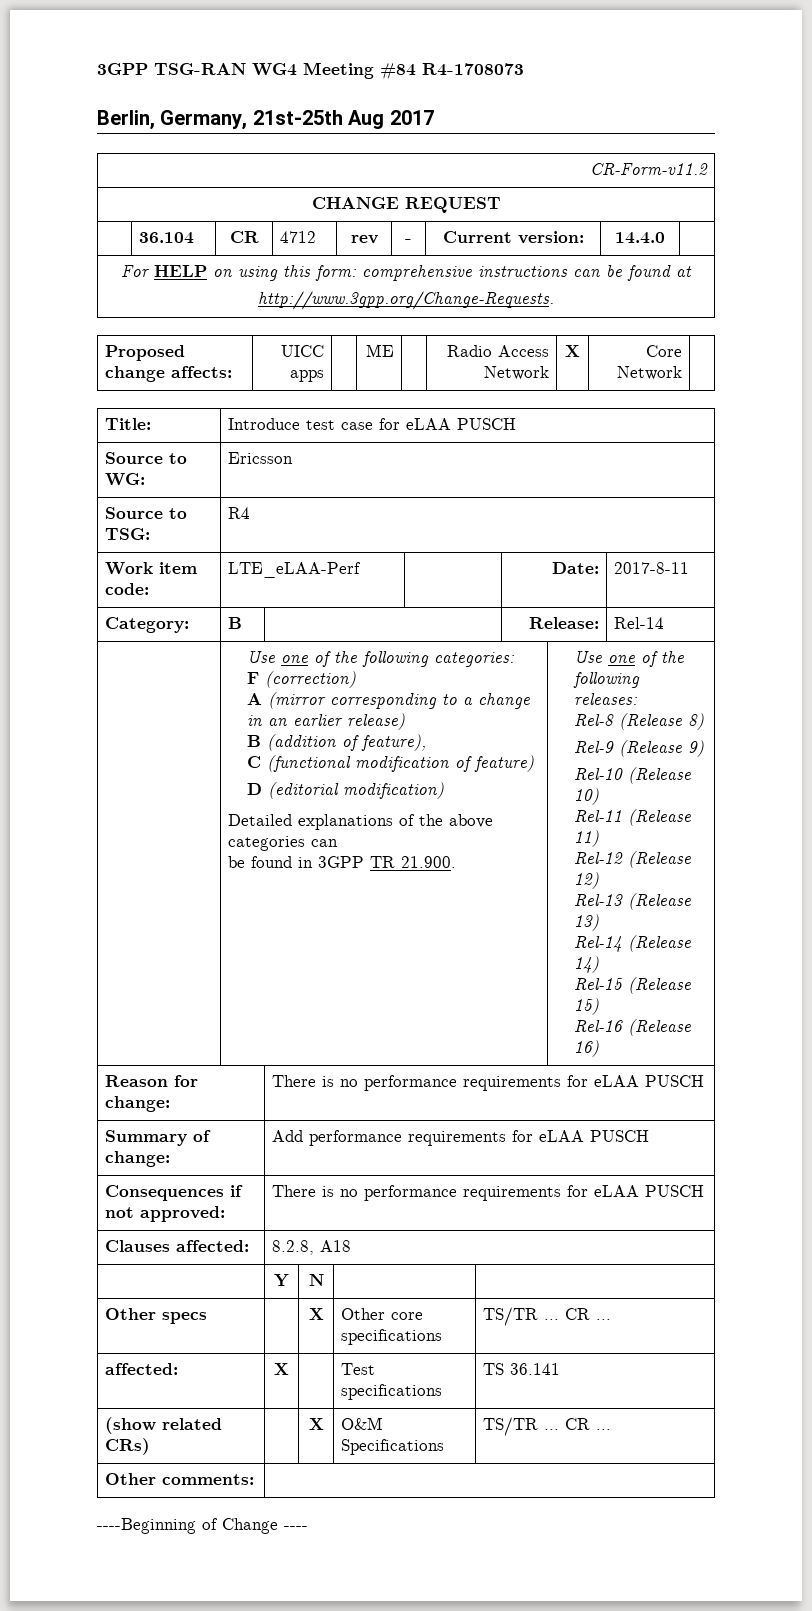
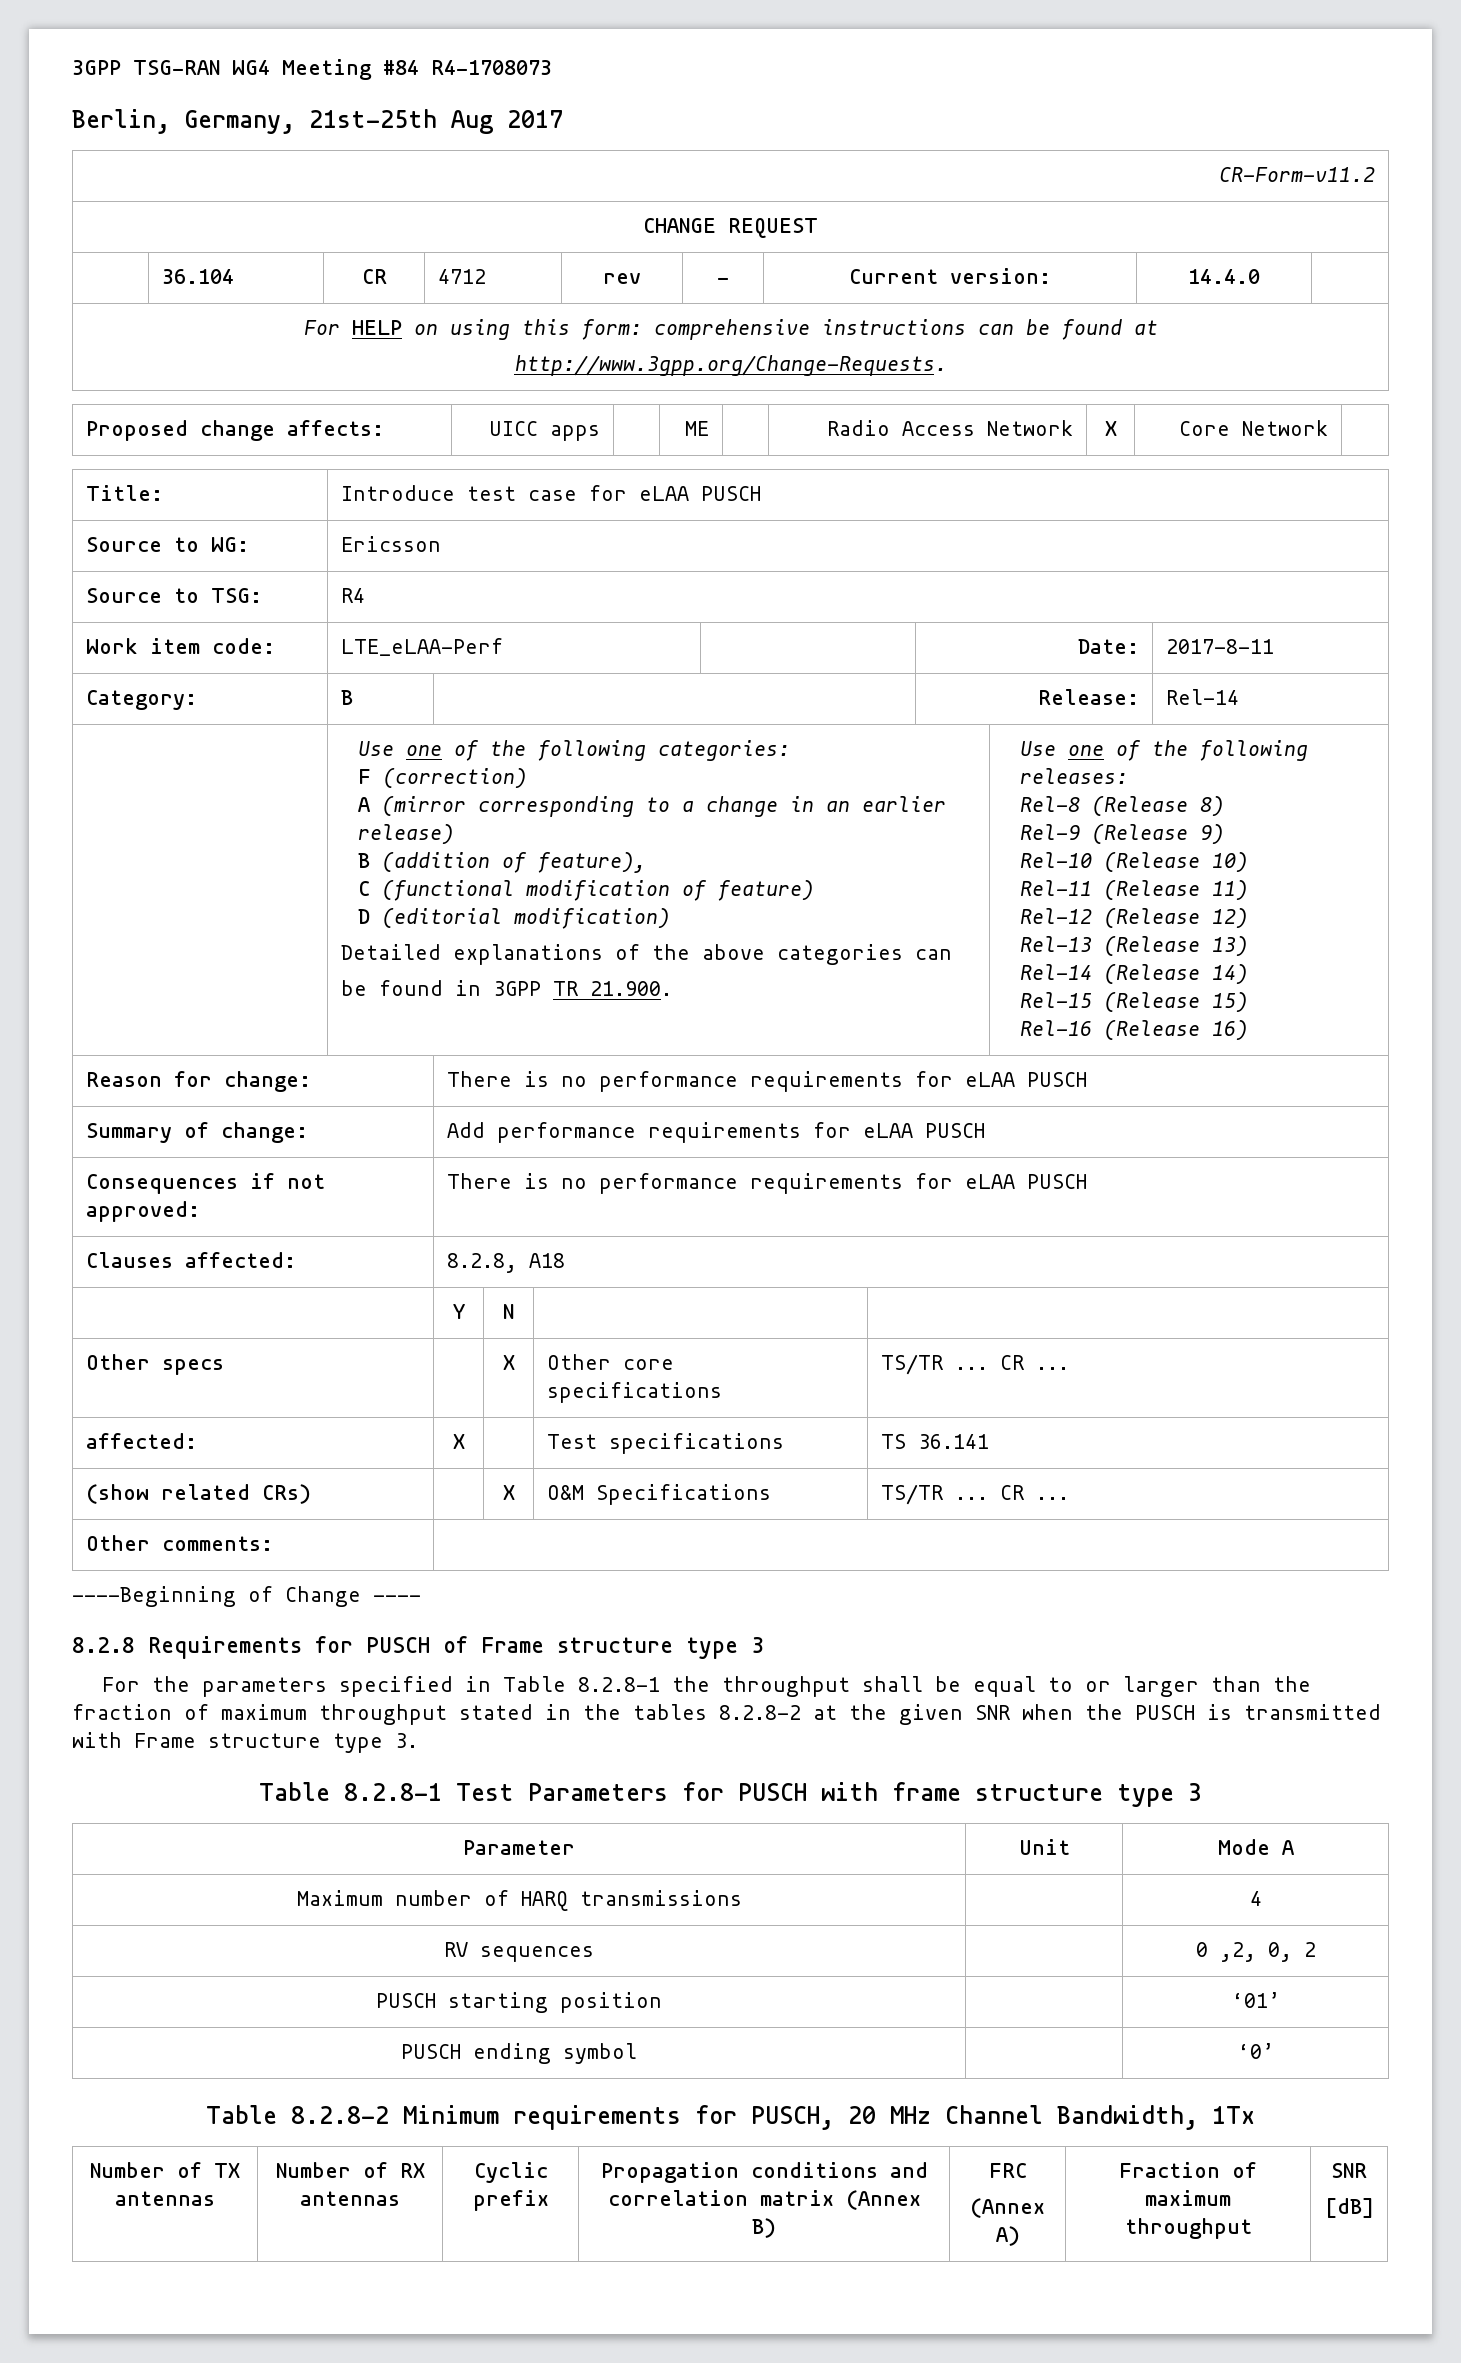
(308, 1528) none -> [72,1636,764,1659] [102,1676,1312,1697] [72,1704,1381,1725] [72,1732,418,1753] [259,1782,1202,1807] [463,1840,575,1855] [1018,1839,1070,1855] [1217,1839,1295,1855] [296,1890,742,1911] [1249,1891,1262,1906] [444,1942,594,1962] [1195,1942,1316,1962] [376,1992,662,2013] [1231,1992,1280,2008] [401,2043,637,2064] [1237,2043,1274,2059] [206,2105,1255,2130] [90,2162,240,2178] [115,2191,215,2206] [275,2162,425,2178] [300,2191,400,2206] [473,2162,548,2183] [472,2190,549,2211] [600,2162,928,2183] [607,2190,921,2210] [752,2218,776,2238] [988,2163,1027,2178] [970,2198,1045,2218] [995,2226,1020,2246] [1119,2162,1257,2178] [1145,2190,1231,2206] [1124,2218,1252,2239] [1331,2163,1367,2178] [1324,2198,1374,2218] // 8.2.8 Requirements for PUSCH of Frame structure type 3 // For the parameters specified in Table 8.2.8-1 the throughput shall be equal to or larger than the fraction of maximum throughput stated in the tables 8.2.8-2 at the given SNR when the PUSCH is transmitted with Frame structure type 3. // Table 8.2.8-1 Test Parameters for PUSCH with frame structure type 3 // Parameter | Unit | Mode A // Maximum number of HARQ transmissions | | 4 // RV sequences | | 0 ,2, 0, 2 // PUSCH starting position | | ‘01’ // PUSCH ending symbol | | ‘0’ // Table 8.2.8-2 Minimum requirements for PUSCH, 20 MHz Channel Bandwidth, 1Tx // Number of TX antennas | Number of RX antennas | Cyclic prefix | Propagation conditions and correlation matrix (Annex B) | FRC // (Annex A) | Fraction of maximum throughput | SNR // [dB]

